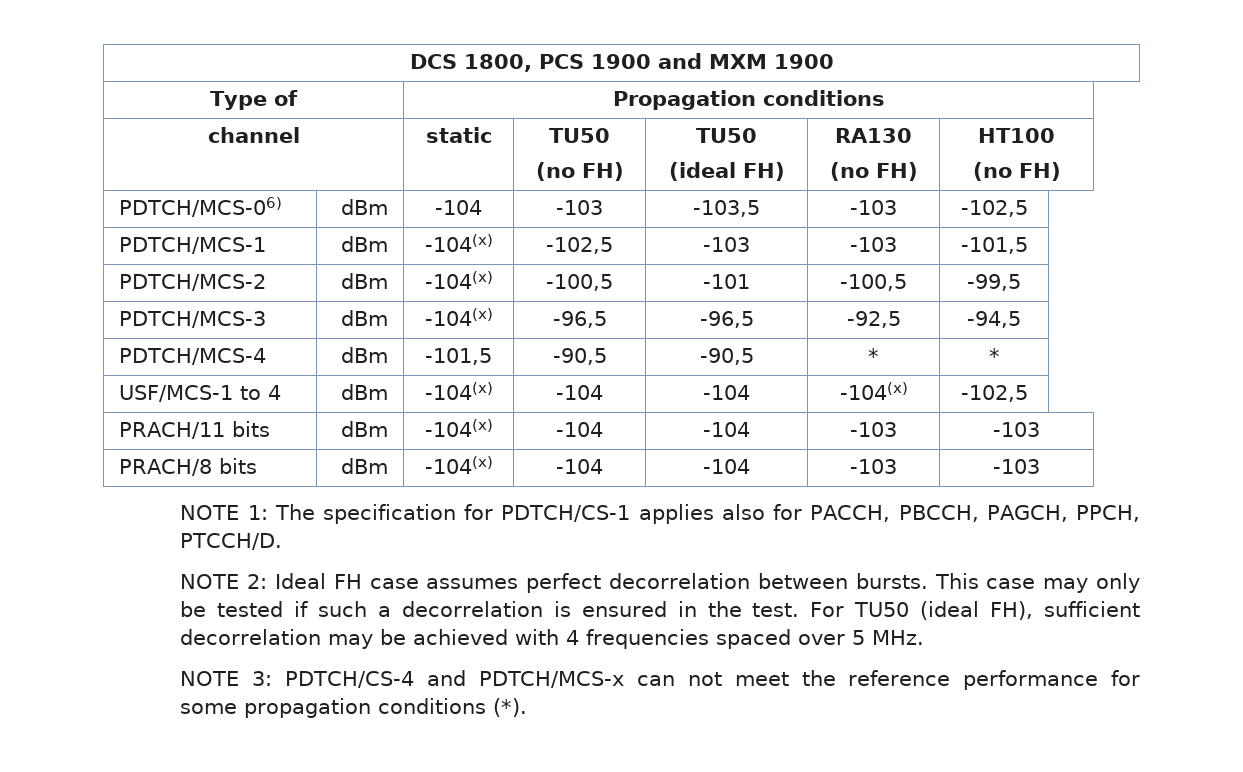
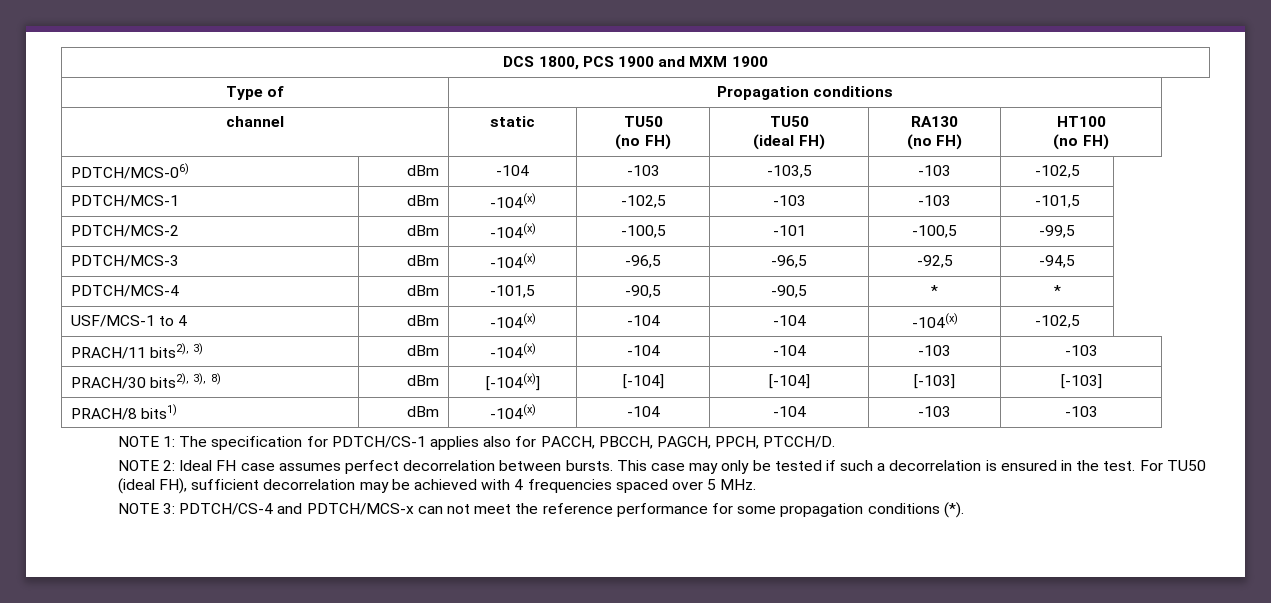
[231,421,270,437] [341,421,389,437] [424,419,493,437] [556,422,603,437] [703,422,750,437] [850,422,897,437] [993,422,1040,437] bits | dBm | -104(x) | -104 | -104 | -103 | -103 -> [150,343,204,358] [406,345,439,356] [489,343,536,358] [626,345,660,356] [772,345,806,356] [918,345,951,356] [1064,345,1098,356] [71,373,221,389] [406,375,439,386] [485,373,540,391] [622,374,664,389] [768,374,810,389] [914,374,955,389] [1060,374,1102,389] bits2), 3) | dBm | -104(x) | -104 | -104 | -103 | -103 // PRACH/30 bits2), 3), 8) | dBm | [-104(x)] | [-104] | [-104] | [-103] | [-103]
[218,458,257,474] bits -> [141,404,178,419] bits1)

